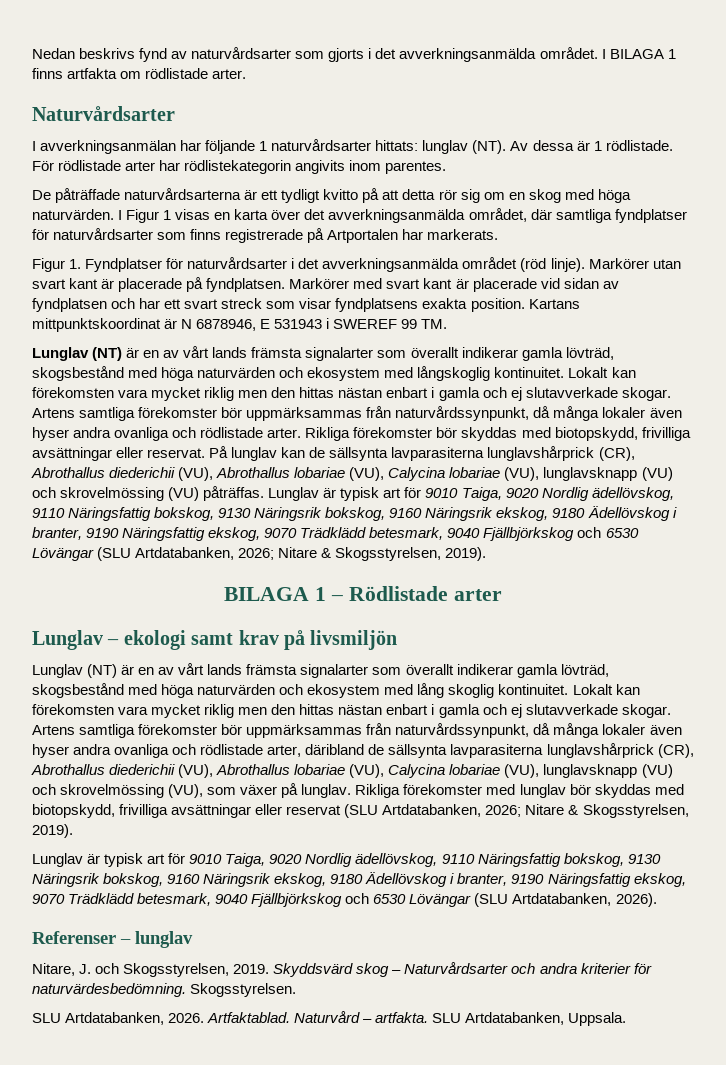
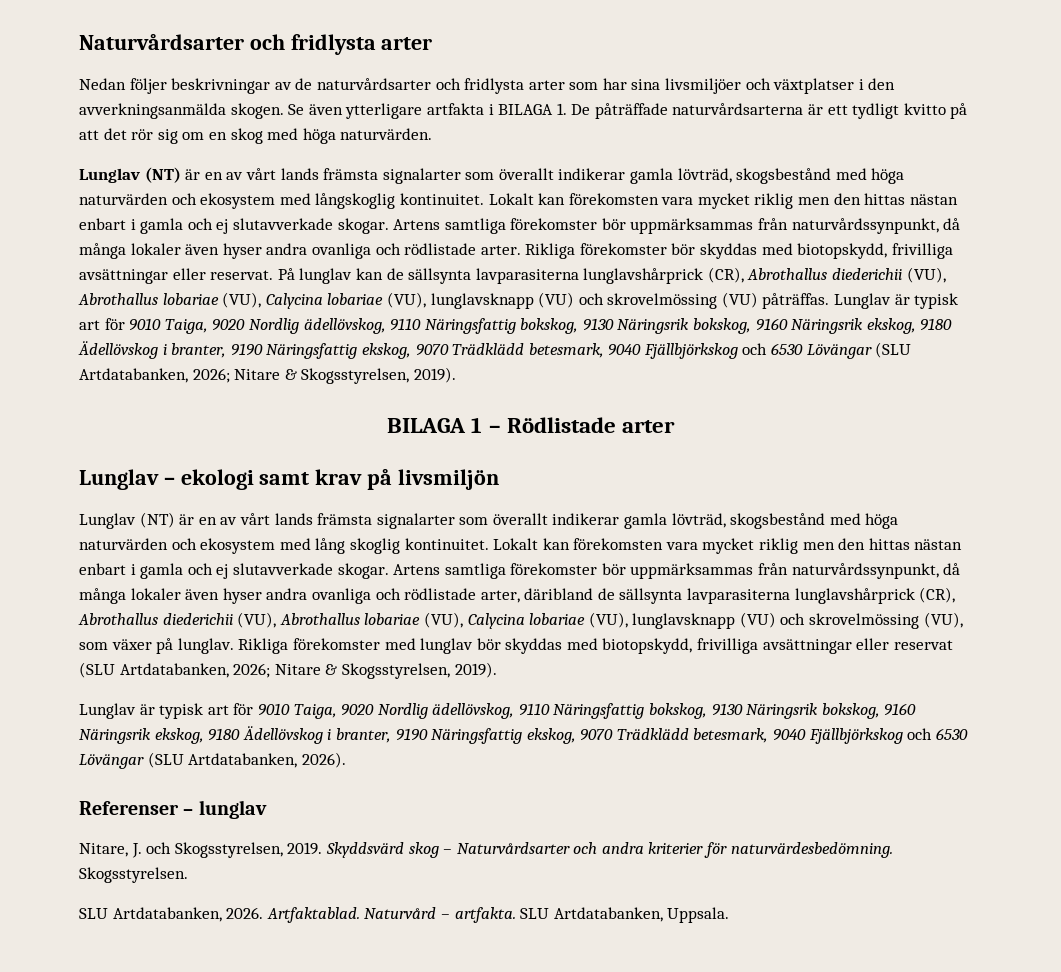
[32,47,676,62] [32,68,247,79] [32,106,175,121] [32,139,673,154] [32,160,447,174] Nedan beskrivs fynd av naturvårdsarter som gjorts i det avverkningsanmälda området. I BILAGA 1 finns artfakta om rödlistade arter. // Naturvårdsarter // I avverkningsanmälan har följande 1 naturvårdsarter hittats: lunglav (NT). Av dessa är 1 rödlistade. För rödlistade arter har rödlistekategorin angivits inom parentes. // -> [79,33,433,55] [79,78,896,94] [79,103,567,119] Naturvårdsarter och fridlysta arter // Nedan följer beskrivningar av de naturvårdsarter och fridlysta arter som har sina livsmiljöer och växtplatser i den avverkningsanmälda skogen. Se även ytterligare artfakta i BILAGA 1.
[402,189,436,200] detta -> [103,128,127,140] det
[118,208,687,223] [32,228,499,243] [32,257,681,272] [32,277,619,292] [32,298,580,312] [32,318,448,332] I Figur 1 visas en karta över det avverkningsanmälda området, där samtliga fyndplatser för naturvårdsarter som finns registrerade på Artportalen har markerats. // Figur 1. Fyndplatser för naturvårdsarter i det avverkningsanmälda området (röd linje). Markörer utan svart kant är placerade på fyndplatsen. Markörer med svart kant är placerade vid sidan av fyndplatsen och har ett svart streck som visar fyndplatsens exakta position. Kartans mittpunktskoordinat är N 6878946, E 531943 i SWEREF 99 TM. -> (433, 134) none

